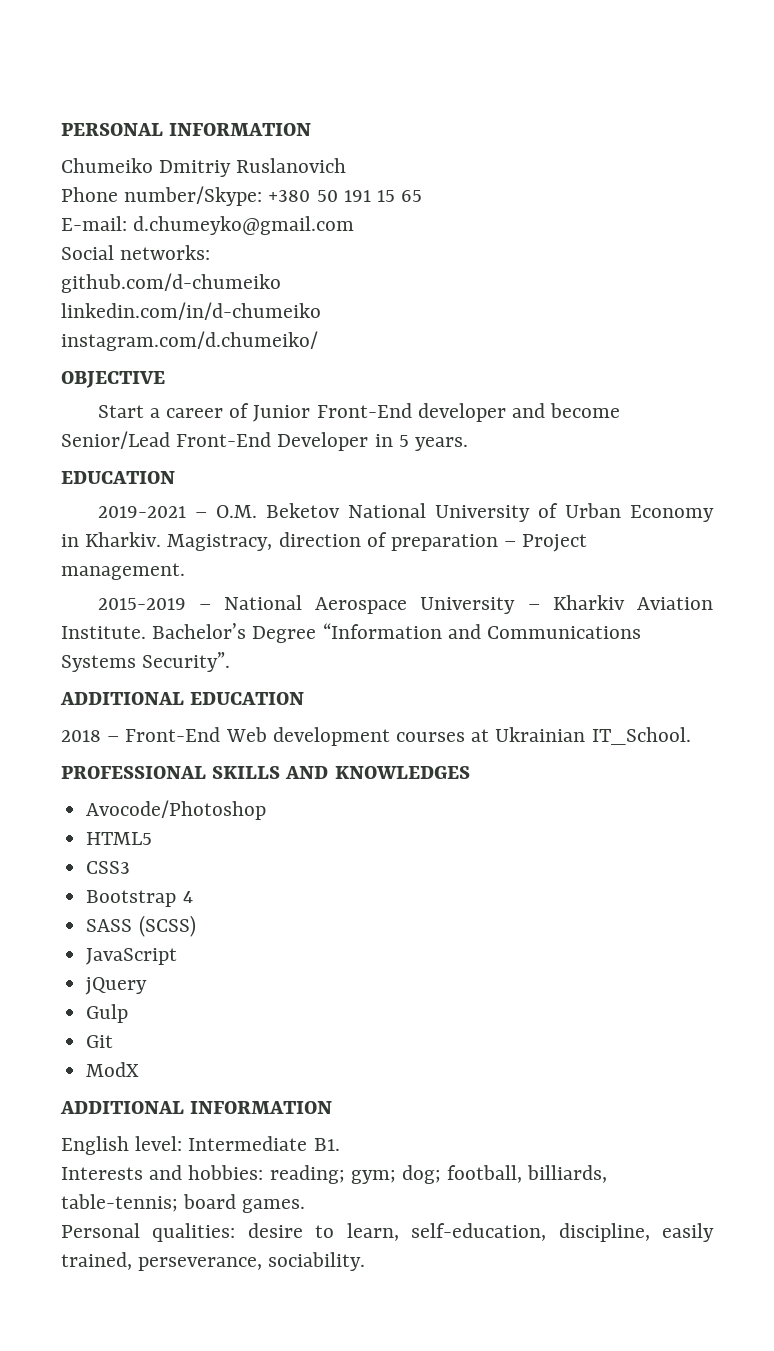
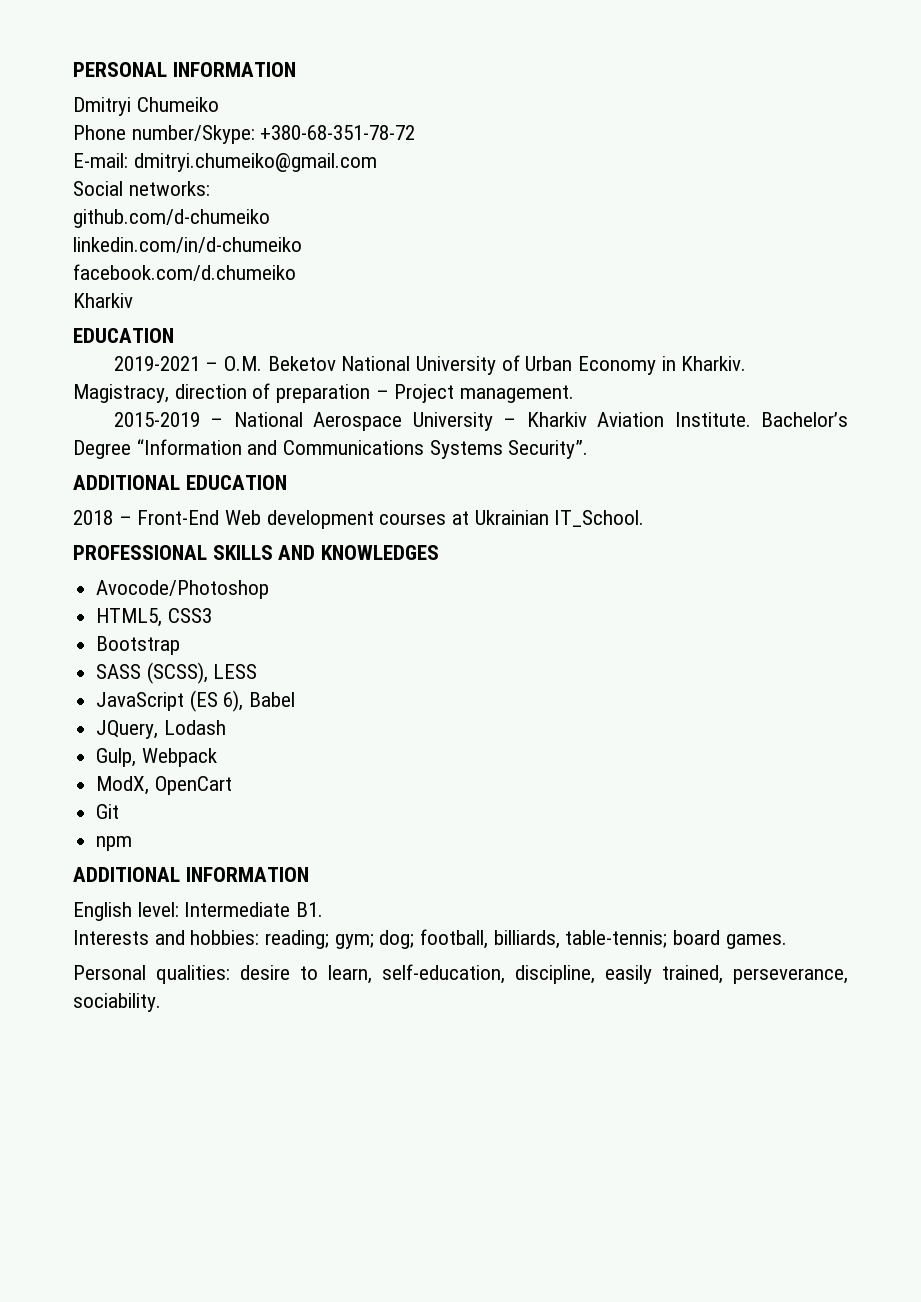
(312, 129) none -> [73,97,131,116] Dmitryi
[159,158,347,177] Dmitriy Ruslanovich -> (219, 104) none
[268,190,423,202] +380 50 191 15 65 -> [260,125,416,140] +380-68-351-78-72
[133,216,355,235] d.chumeyko@gmail.com -> [133,153,377,172] dmitryi.chumeiko@gmail.com
[61,331,318,351] [61,371,165,388] [97,403,621,422] [61,431,469,451] instagram.com/d.chumeiko/ // OBJECTIVE // Start a career of Junior Front-End developer and become Senior/Lead Front-End Developer in 5 years. -> [73,264,296,281] [73,293,133,308] facebook.com/d.chumeiko // Kharkiv
[86,832,153,845] HTML5 // -> [96,608,163,627] HTML5,
[182,891,193,903] 4 -> (181, 645) none
[138,915,196,937] (SCSS) -> [146,662,258,684] (SCSS), LESS
[85,977,148,995] [86,1004,129,1023] // jQuery // Gulp -> [189,690,296,712] [96,720,226,739] [96,748,217,767] [96,776,232,795] (ES 6), Babel // JQuery, Lodash // Gulp, Webpack // ModX, OpenCart
[86,1062,140,1077] ModX -> [96,836,133,851] npm

